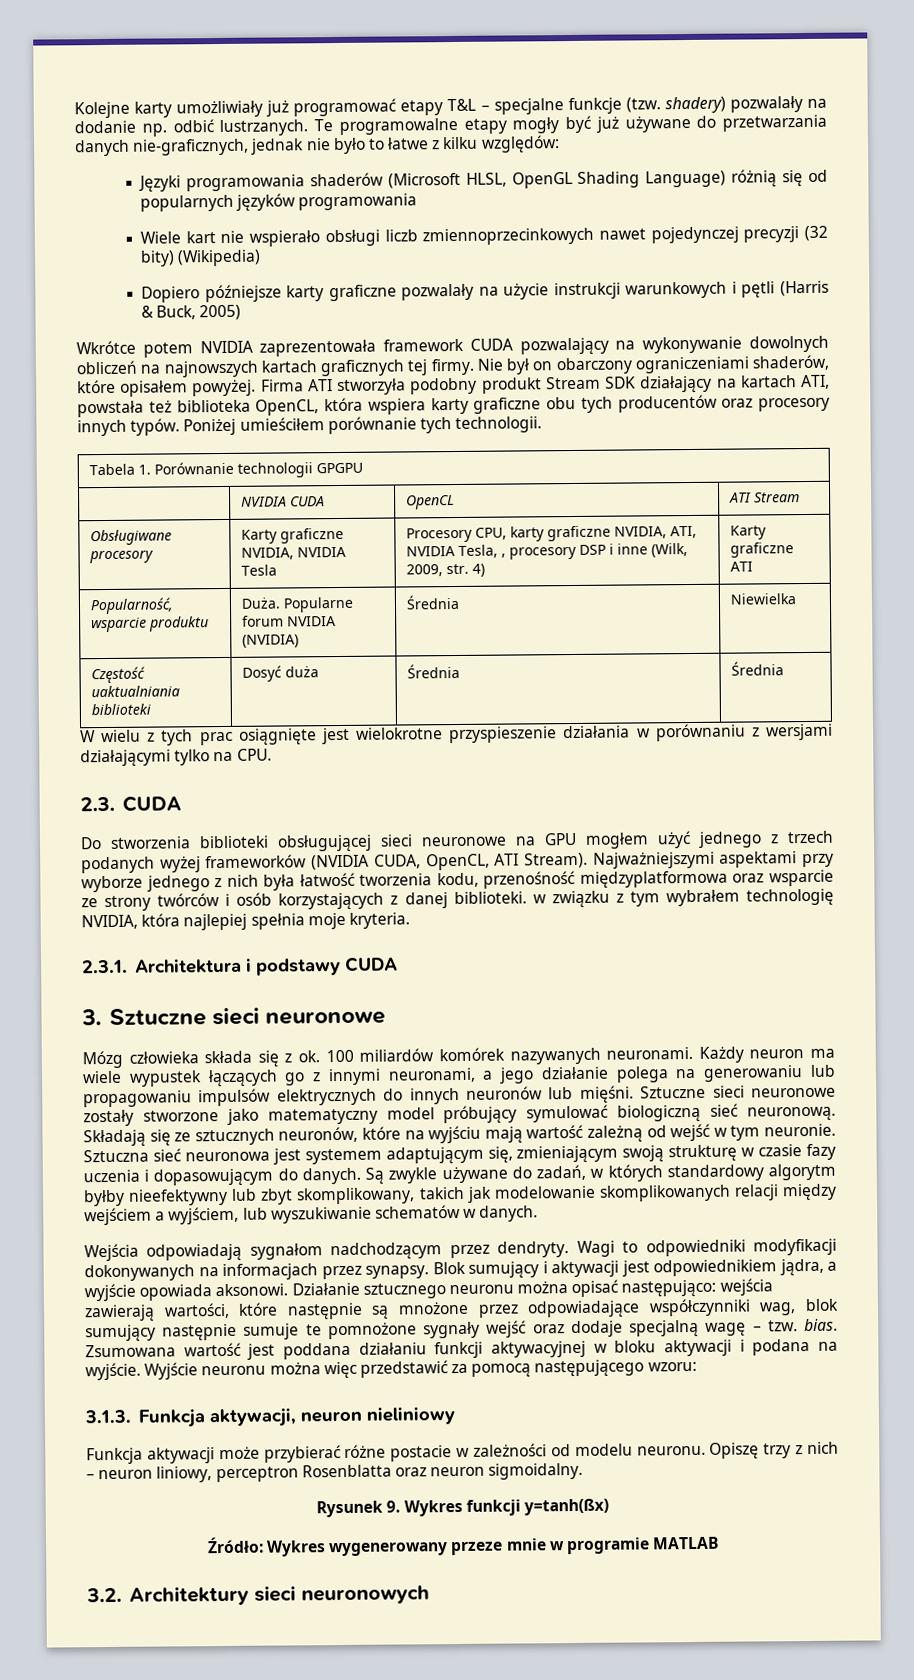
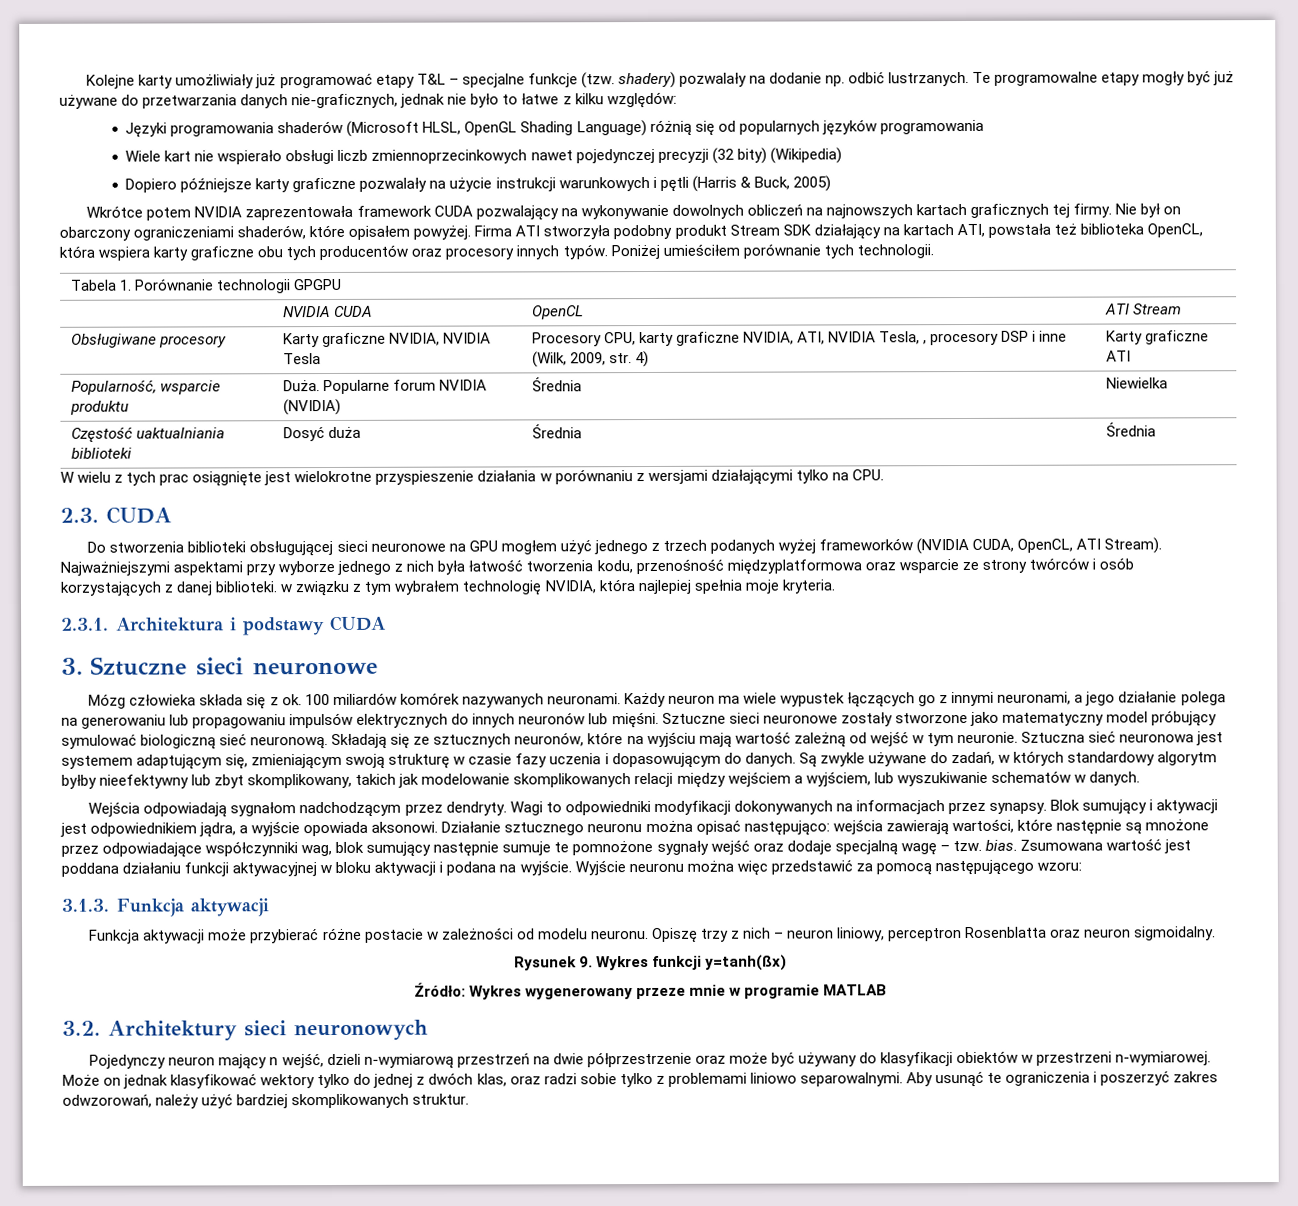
[208,1407,455,1428] aktywacji, neuron nieliniowy -> [189,898,269,917] aktywacji
(430, 1595) none -> [89,1050,1212,1070] [62,1070,1219,1089] [62,1093,470,1109] // Pojedynczy neuron mający n wejść, dzieli n-wymiarową przestrzeń na dwie półprzestrzenie oraz może być używany do klasyfikacji obiektów w przestrzeni n-wymiarowej. Może on jednak klasyfikować wektory tylko do jednej z dwóch klas, oraz radzi sobie tylko z problemami liniowo separowalnymi. Aby usunąć te ograniczenia i poszerzyć zakres odwzorowań, należy użyć bardziej skomplikowanych struktur.

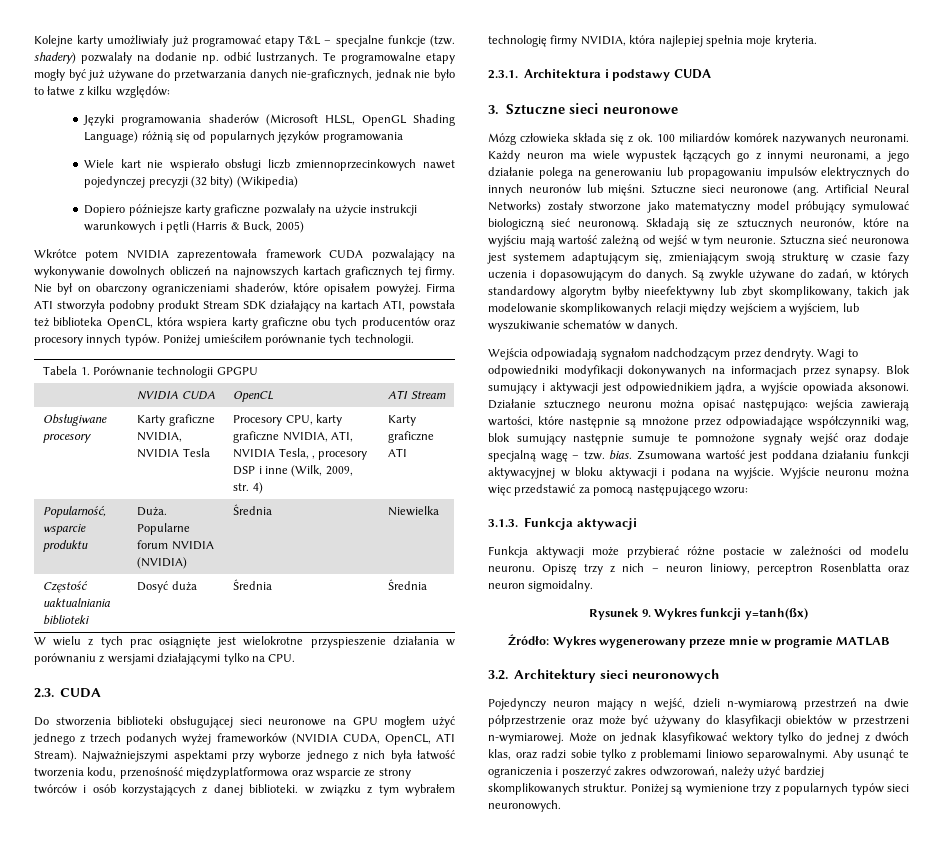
(542, 588) none -> [550,35,578,47] firmy
(838, 719) none -> [793,184,909,196] [488,201,541,213] (ang. Artificial Neural Networks)
(470, 1099) none -> [630,783,910,795] [488,800,561,812] Poniżej są wymienione trzy z popularnych typów sieci neuronowych.

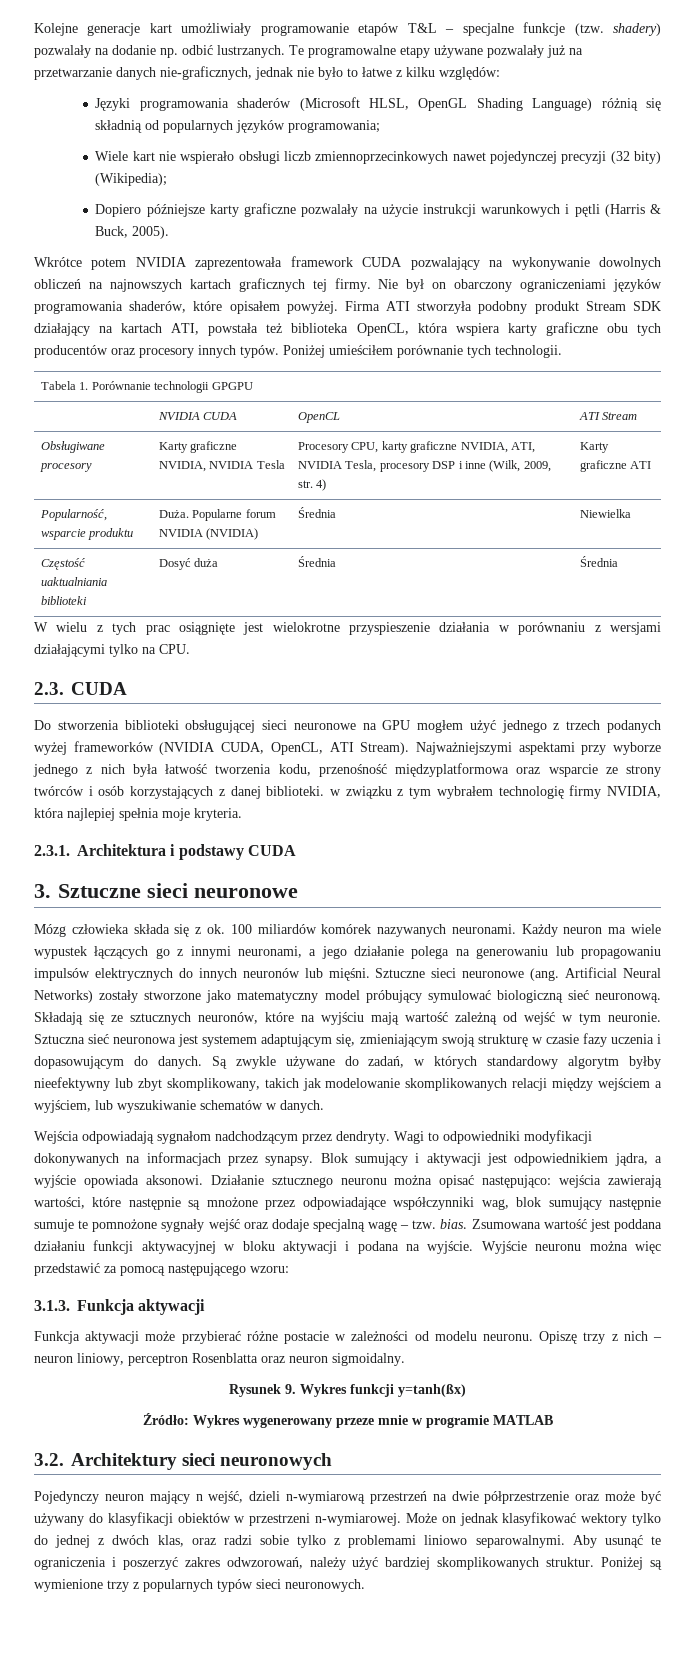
[77,35,294,47] karty umożliwiały już programować etapy -> [87,23,400,36] generacje kart umożliwiały programowanie etapów
[34,69,246,81] mogły być już używane do przetwarzania -> [434,45,583,58] [34,67,112,80] używane pozwalały już na przetwarzanie
(191, 137) none -> [95,120,143,133] składnią
[322,132,403,143] programowania -> [288,120,381,133] programowania;
[236,176,298,188] (Wikipedia) -> [95,173,168,186] (Wikipedia);
[275,221,304,233] 2005) -> [132,226,170,239] 2005).
(230, 289) none -> [613,279,663,292] [34,301,123,314] języków programowania
[311,455,315,459] , -> (377, 466) none

